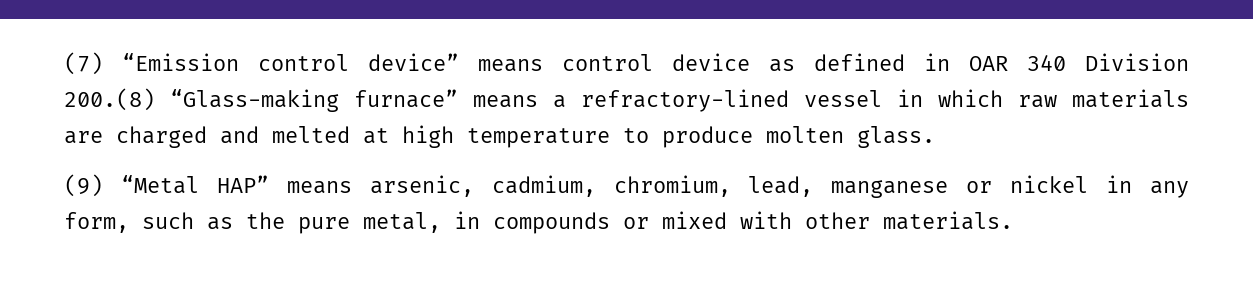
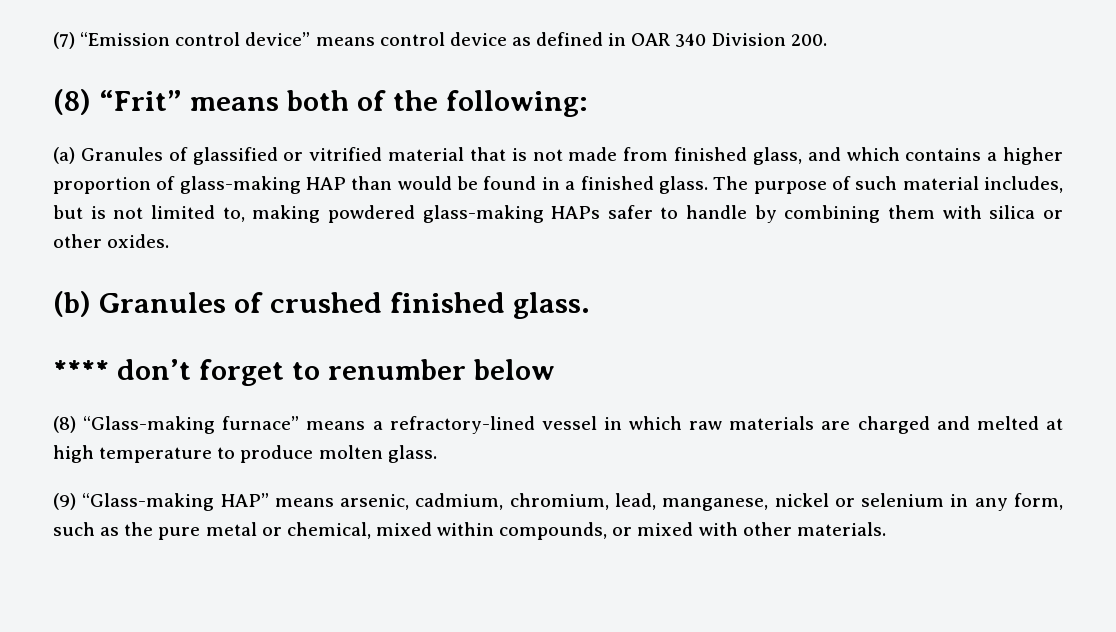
[64,88,155,111] 200.(8) -> [790,34,827,46] [53,89,588,117] [53,147,1064,165] [53,176,1064,194] [53,205,1063,223] [53,234,170,248] [53,291,590,319] [53,359,555,386] [53,416,76,433] 200. // (8) “Frit” means both of the following: // (a) Granules of glassified or vitrified material that is not made from finished glass, and which contains a higher proportion of glass-making HAP than would be found in a finished glass. The purpose of such material includes, but is not limited to, making powdered glass-making HAPs safer to handle by combining them with silica or other oxides. // (b) Granules of crushed finished glass. // **** don’t forget to renumber below // (8)
[120,175,199,194] “Metal -> [82,493,215,511] “Glass-making
[831,175,1089,198] manganese or nickel -> [662,493,945,511] manganese, nickel or selenium
[363,211,610,234] metal, in compounds -> [205,522,608,540] metal or chemical, mixed within compounds,

